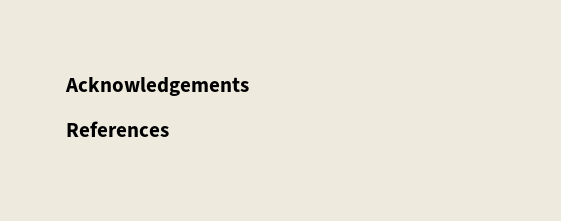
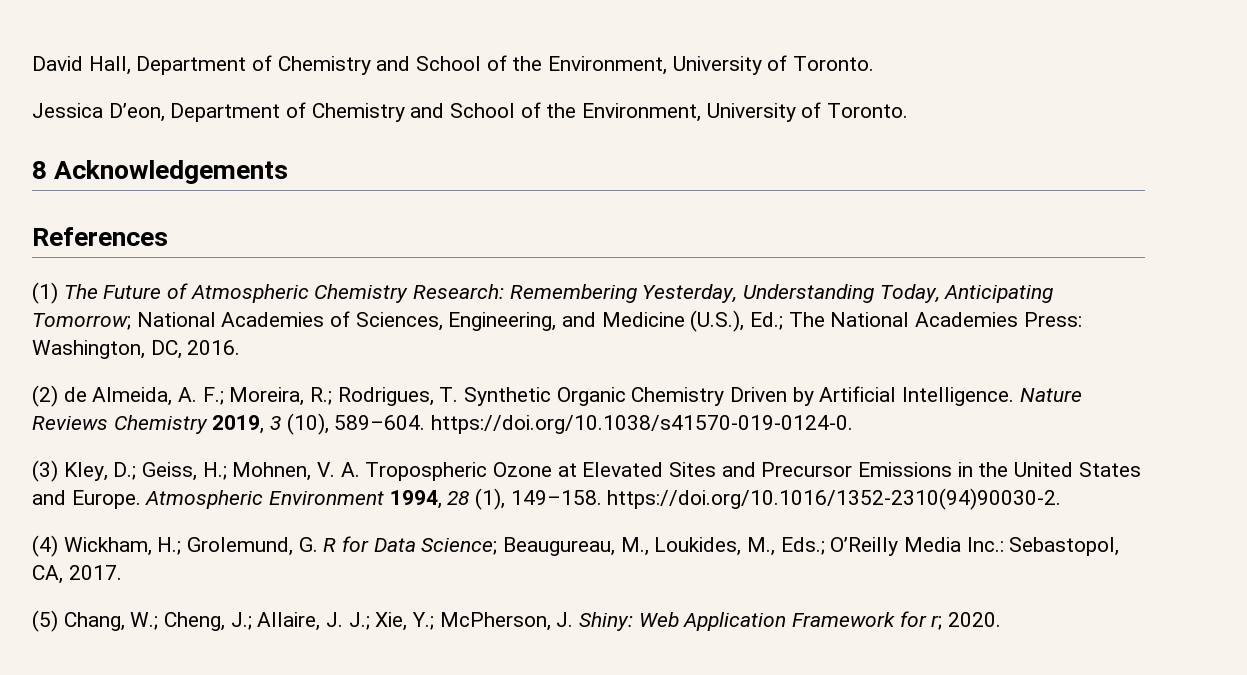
[65,77,249,96] [66,121,169,137] Acknowledgements // References -> [32,55,875,75] [32,102,909,122] [32,160,289,184] [32,227,168,246] [32,282,1054,304] [32,310,1082,332] [32,340,241,359] [32,385,1082,407] [32,413,854,435] [32,460,1141,482] [32,488,1062,510] [32,535,1120,557] [32,565,122,584] [32,610,1002,632] David Hall, Department of Chemistry and School of the Environment, University of Toronto. // Jessica D’eon, Department of Chemistry and School of the Environment, University of Toronto. // 8 Acknowledgements // References // (1) The Future of Atmospheric Chemistry Research: Remembering Yesterday, Understanding Today, Anticipating Tomorrow; National Academies of Sciences, Engineering, and Medicine (U.S.), Ed.; The National Academies Press: Washington, DC, 2016. // (2) de Almeida, A. F.; Moreira, R.; Rodrigues, T. Synthetic Organic Chemistry Driven by Artificial Intelligence. Nature Reviews Chemistry 2019, 3 (10), 589–604. https://doi.org/10.1038/s41570-019-0124-0. // (3) Kley, D.; Geiss, H.; Mohnen, V. A. Tropospheric Ozone at Elevated Sites and Precursor Emissions in the United States and Europe. Atmospheric Environment 1994, 28 (1), 149–158. https://doi.org/10.1016/1352-2310(94)90030-2. // (4) Wickham, H.; Grolemund, G. R for Data Science; Beaugureau, M., Loukides, M., Eds.; O’Reilly Media Inc.: Sebastopol, CA, 2017. // (5) Chang, W.; Cheng, J.; Allaire, J. J.; Xie, Y.; McPherson, J. Shiny: Web Application Framework for r; 2020.

